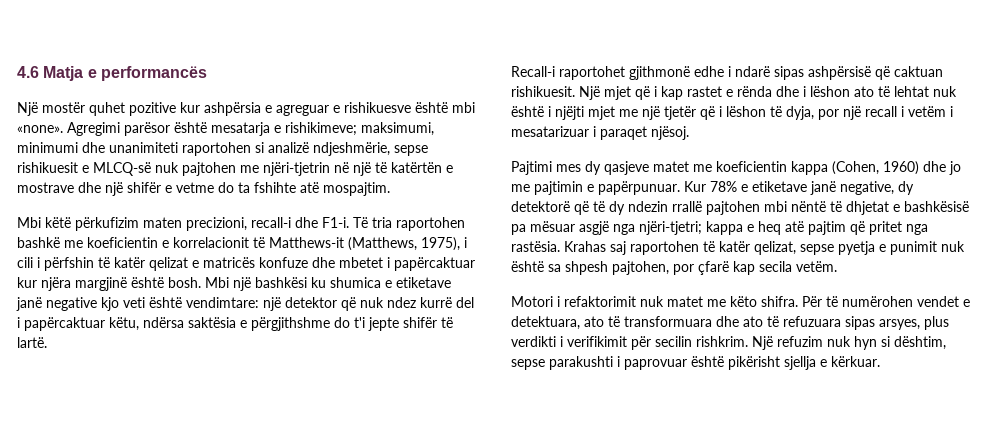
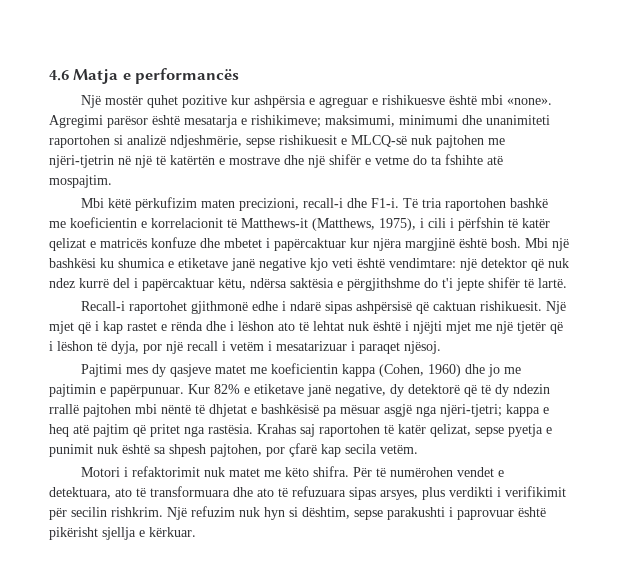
[710,181,737,192] 78% -> [214,384,240,394] 82%

